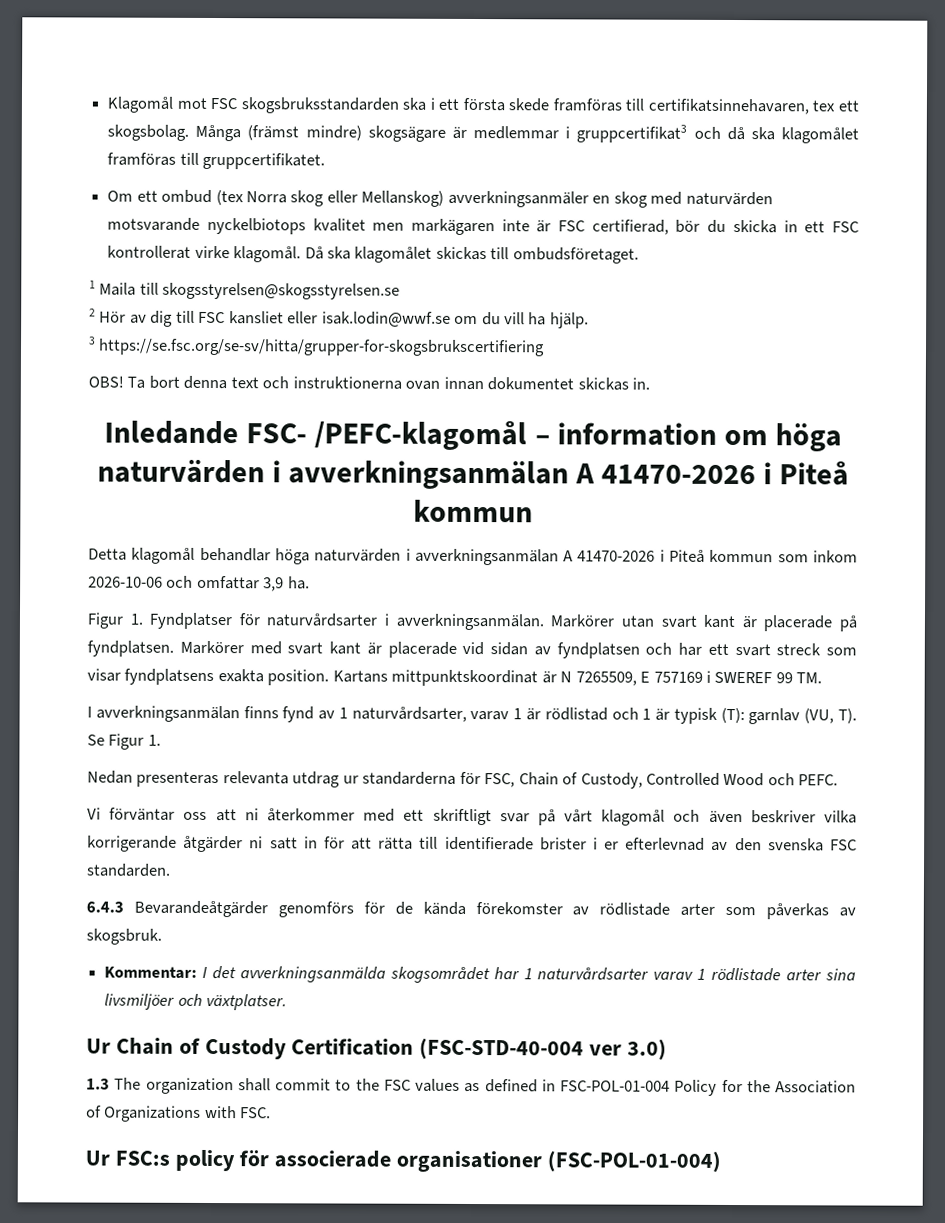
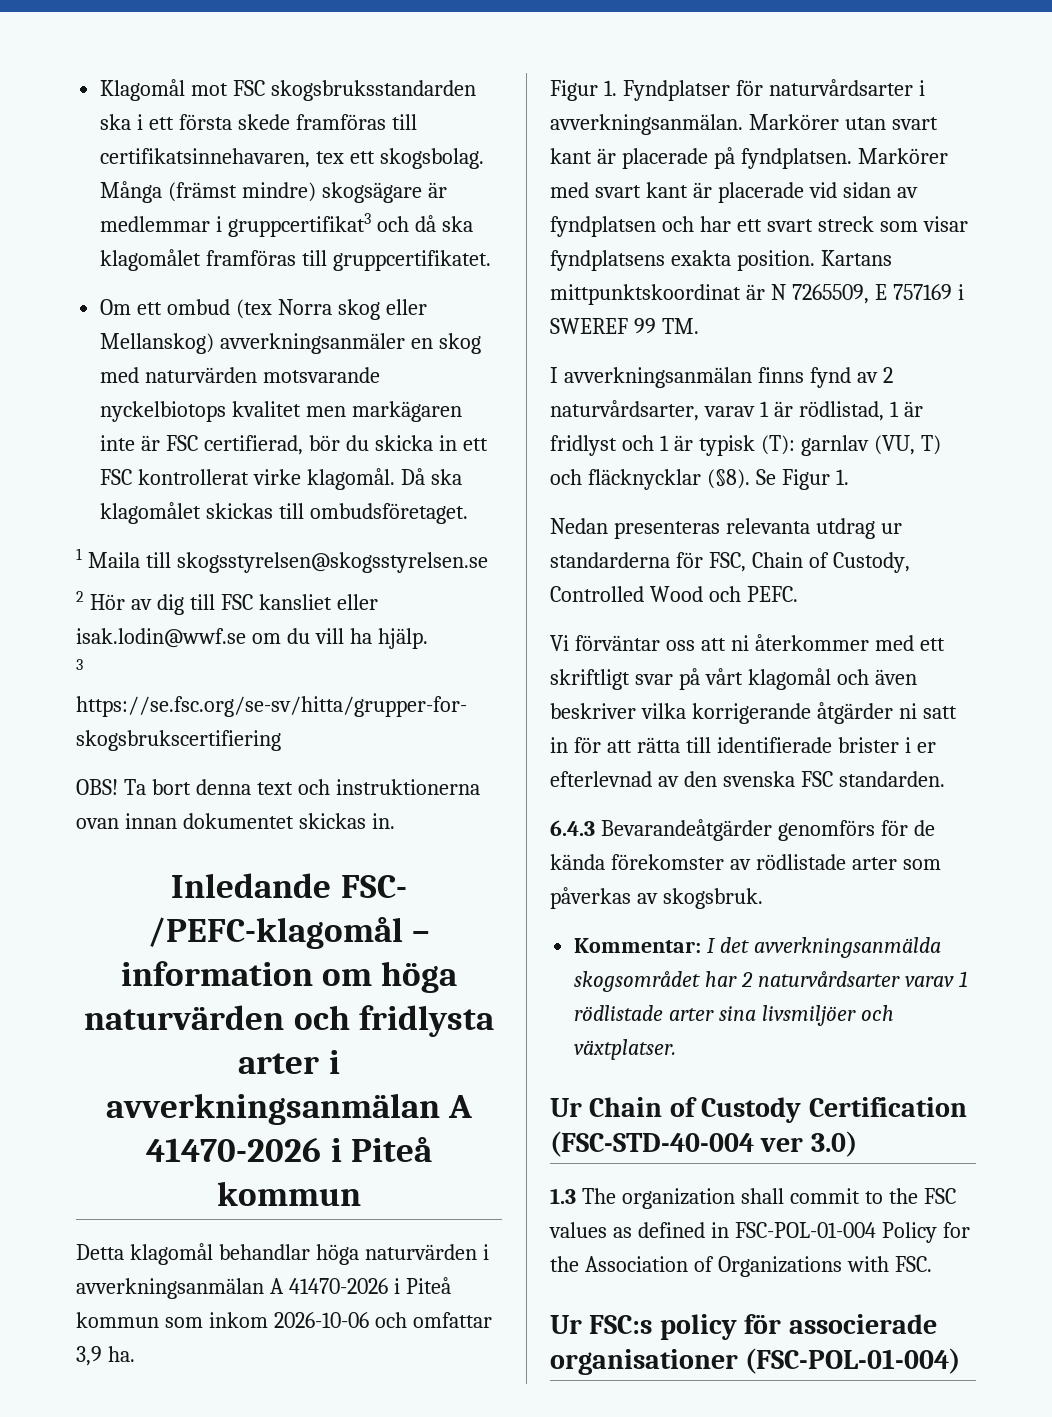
(265, 471) none -> [293,1005,494,1037] [238,1053,320,1074] och fridlysta arter
[338,707,348,719] 1 -> [882,367,893,383] 2
[544,707,608,721] rödlistad -> [798,401,923,421] [550,435,617,456] rödlistad, 1 är fridlyst
[838,708,858,724] T). -> [920,435,941,455] [550,469,750,490] T) och fläcknycklar (§8).
[523,968,533,980] 1 -> [741,972,754,987] 2

